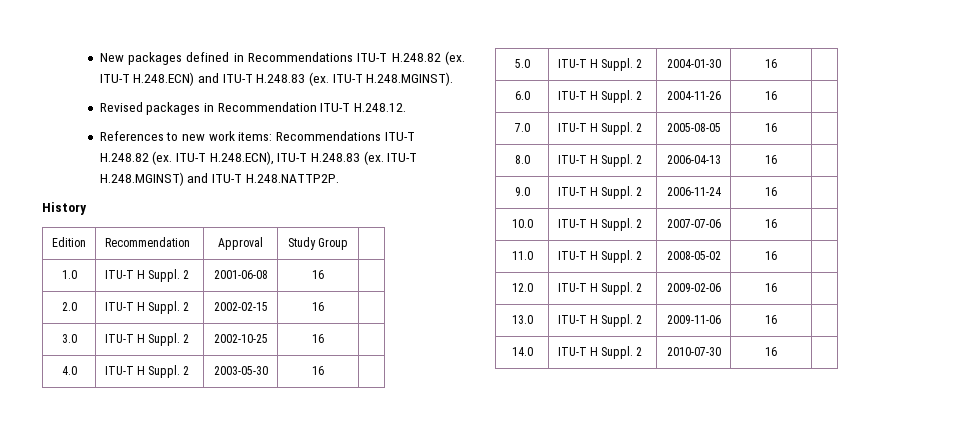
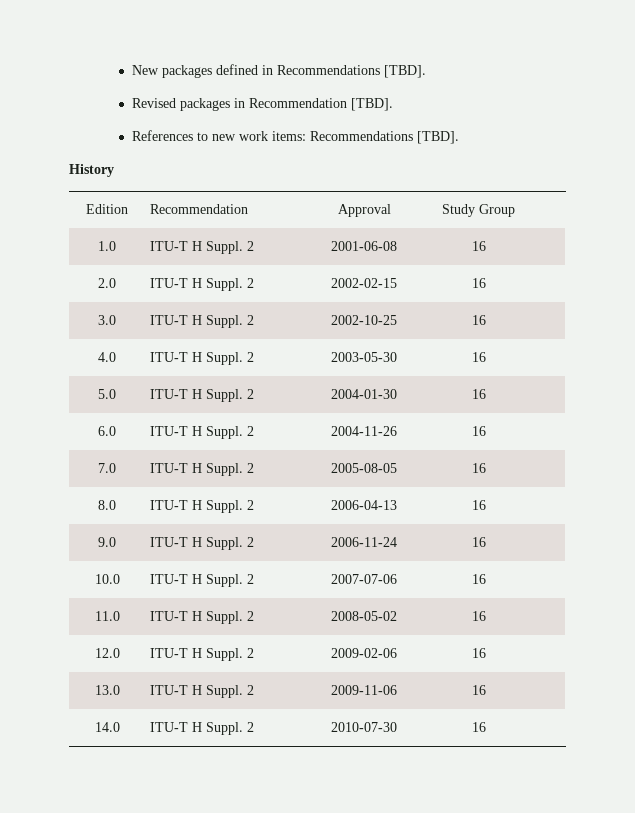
[357,51,466,65] [99,72,454,86] ITU-T H.248.82 (ex. ITU-T H.248.ECN) and ITU-T H.248.83 (ex. ITU-T H.248.MGINST). -> [383,65,426,78] [TBD].
[320,103,406,112] ITU-T H.248.12. -> [350,98,393,111] [TBD].
[384,132,415,141] [99,151,418,165] [99,172,339,186] ITU-T H.248.82 (ex. ITU-T H.248.ECN), ITU-T H.248.83 (ex. ITU-T H.248.MGINST) and ITU-T H.248.NATTP2P. -> [416,131,459,144] [TBD].

